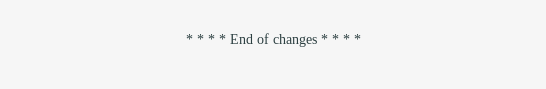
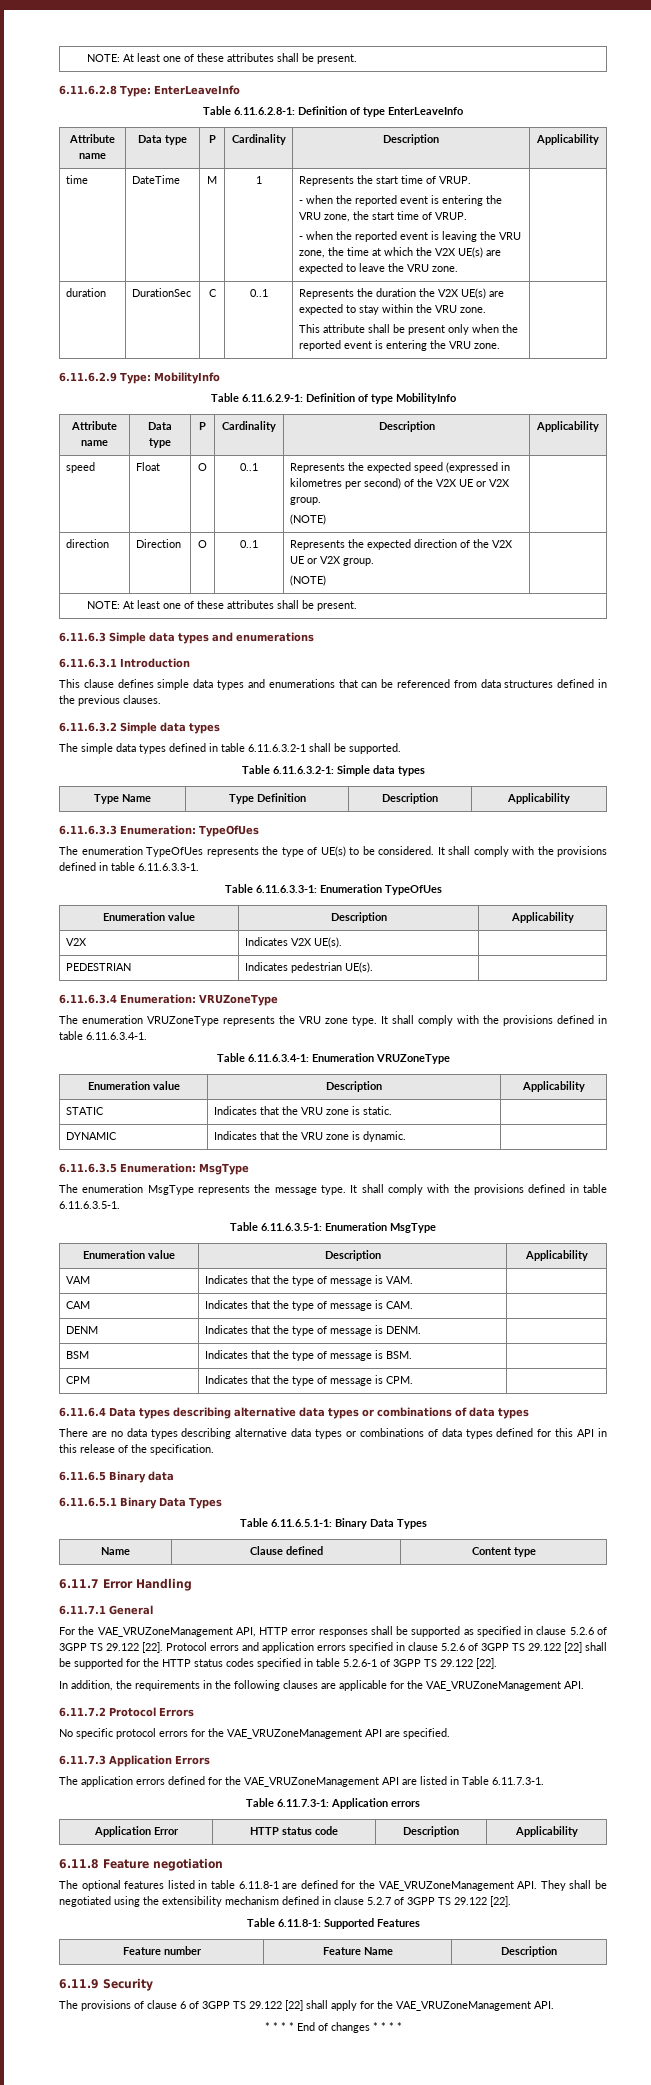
(185, 39) none -> [87,53,358,64] [59,85,240,97] [203,106,463,117] [69,134,115,143] [79,153,106,159] [138,135,187,145] [208,135,216,143] [231,134,286,145] [383,134,439,145] [536,134,599,145] [65,175,88,184] [131,175,180,184] [207,176,217,184] [255,176,262,184] [298,175,471,186] [298,195,502,206] [298,211,467,222] [298,231,521,242] [298,247,501,258] [298,263,458,274] [65,288,106,297] [131,288,191,297] [208,289,217,297] [249,289,268,297] [298,288,504,299] [298,304,486,315] [298,324,518,335] [298,340,500,351] [59,372,220,384] [210,393,456,404] [71,421,117,430] [81,440,108,446] [148,422,172,430] [149,438,171,448] [199,422,206,430] [222,421,276,432] [378,421,435,432] [536,421,599,432] [65,462,95,473] [135,462,160,471] [198,463,207,471] [240,463,258,471] [289,462,510,473] [289,478,510,489] [289,497,321,505] [289,514,326,525] [65,539,109,548] [135,539,181,548] [198,540,207,548] [240,540,258,548] [289,539,513,550] [289,556,374,566] [289,575,326,586] [87,600,358,611] [59,632,314,644] [59,658,190,668] [59,679,607,690] [59,695,161,706] [59,722,220,734] [59,743,401,754] [241,765,425,776] [94,794,151,804] [228,793,306,804] [382,793,438,804] [507,793,570,804] [59,825,259,837] [59,846,607,857] [59,862,199,871] [224,884,442,895] [103,912,195,921] [330,912,387,923] [510,912,574,923] [65,938,87,946] [244,937,342,948] [65,963,131,971] [244,962,373,973] [59,994,278,1006] [59,1015,607,1026] [59,1031,147,1040] [216,1053,450,1064] [87,1081,180,1090] [326,1081,383,1092] [521,1081,585,1092] [65,1107,104,1115] [213,1106,392,1115] [65,1132,117,1140] [213,1131,406,1142] [59,1163,249,1175] [59,1184,607,1195] [59,1201,120,1209] [230,1222,436,1233] [83,1250,175,1259] [324,1250,381,1261] [524,1250,588,1261] [65,1276,90,1284] [204,1275,413,1286] [65,1301,90,1309] [204,1300,413,1311] [65,1326,98,1334] [204,1325,421,1336] [65,1351,89,1359] [204,1350,412,1361] [65,1376,90,1384] [204,1375,413,1386] [59,1407,529,1419] [59,1428,608,1439] [59,1444,214,1455] [59,1471,174,1483] [59,1497,222,1509] [239,1518,427,1529] [101,1547,130,1555] [249,1546,323,1555] [471,1547,536,1557] [59,1578,192,1591] [59,1605,153,1615] [59,1626,607,1637] [59,1642,607,1653] [59,1658,497,1669] [59,1680,584,1691] [59,1707,194,1717] [59,1728,450,1739] [59,1755,210,1767] [59,1776,544,1787] [246,1798,420,1809] [93,1826,179,1837] [249,1826,338,1835] [403,1826,459,1837] [514,1826,578,1837] [59,1858,223,1871] [59,1880,608,1891] [59,1896,511,1907] [246,1918,420,1929] [122,1946,202,1955] [322,1947,393,1955] [501,1946,557,1957] [59,1978,153,1991] [59,2000,554,2011] NOTE: At least one of these attributes shall be present. // 6.11.6.2.8 Type: EnterLeaveInfo // Table 6.11.6.2.8-1: Definition of type EnterLeaveInfo // Attribute name | Data type | P | Cardinality | Description | Applicability // time | DateTime | M | 1 | Represents the start time of VRUP. // - when the reported event is entering the VRU zone, the start time of VRUP. // - when the reported event is leaving the VRU zone, the time at which the V2X UE(s) are expected to leave the VRU zone. | // duration | DurationSec | C | 0..1 | Represents the duration the V2X UE(s) are expected to stay within the VRU zone. // This attribute shall be present only when the reported event is entering the VRU zone. | // 6.11.6.2.9 Type: MobilityInfo // Table 6.11.6.2.9-1: Definition of type MobilityInfo // Attribute name | Data type | P | Cardinality | Description | Applicability // speed | Float | O | 0..1 | Represents the expected speed (expressed in kilometres per second) of the V2X UE or V2X group. // (NOTE) | // direction | Direction | O | 0..1 | Represents the expected direction of the V2X UE or V2X group. // (NOTE) | // NOTE: At least one of these attributes shall be present. // 6.11.6.3 Simple data types and enumerations // 6.11.6.3.1 Introduction // This clause defines simple data types and enumerations that can be referenced from data structures defined in the previous clauses. // 6.11.6.3.2 Simple data types // The simple data types defined in table 6.11.6.3.2-1 shall be supported. // Table 6.11.6.3.2-1: Simple data types // Type Name | Type Definition | Description | Applicability // 6.11.6.3.3 Enumeration: TypeOfUes // The enumeration TypeOfUes represents the type of UE(s) to be considered. It shall comply with the provisions defined in table 6.11.6.3.3-1. // Table 6.11.6.3.3-1: Enumeration TypeOfUes // Enumeration value | Description | Applicability // V2X | Indicates V2X UE(s). | // PEDESTRIAN | Indicates pedestrian UE(s). | // 6.11.6.3.4 Enumeration: VRUZoneType // The enumeration VRUZoneType represents the VRU zone type. It shall comply with the provisions defined in table 6.11.6.3.4-1. // Table 6.11.6.3.4-1: Enumeration VRUZoneType // Enumeration value | Description | Applicability // STATIC | Indicates that the VRU zone is static. | // DYNAMIC | Indicates that the VRU zone is dynamic. | // 6.11.6.3.5 Enumeration: MsgType // The enumeration MsgType represents the message type. It shall comply with the provisions defined in table 6.11.6.3.5-1. // Table 6.11.6.3.5-1: Enumeration MsgType // Enumeration value | Description | Applicability // VAM | Indicates that the type of message is VAM. | // CAM | Indicates that the type of message is CAM. | // DENM | Indicates that the type of message is DENM. | // BSM | Indicates that the type of message is BSM. | // CPM | Indicates that the type of message is CPM. | // 6.11.6.4 Data types describing alternative data types or combinations of data types // There are no data types describing alternative data types or combinations of data types defined for this API in this release of the specification. // 6.11.6.5 Binary data // 6.11.6.5.1 Binary Data Types // Table 6.11.6.5.1-1: Binary Data Types // Name | Clause defined | Content type // 6.11.7 Error Handling // 6.11.7.1 General // For the VAE_VRUZoneManagement API, HTTP error responses shall be supported as specified in clause 5.2.6 of 3GPP TS 29.122 [22]. Protocol errors and application errors specified in clause 5.2.6 of 3GPP TS 29.122 [22] shall be supported for the HTTP status codes specified in table 5.2.6-1 of 3GPP TS 29.122 [22]. // In addition, the requirements in the following clauses are applicable for the VAE_VRUZoneManagement API. // 6.11.7.2 Protocol Errors // No specific protocol errors for the VAE_VRUZoneManagement API are specified. // 6.11.7.3 Application Errors // The application errors defined for the VAE_VRUZoneManagement API are listed in Table 6.11.7.3-1. // Table 6.11.7.3-1: Application errors // Application Error | HTTP status code | Description | Applicability // 6.11.8 Feature negotiation // The optional features listed in table 6.11.8-1 are defined for the VAE_VRUZoneManagement API. They shall be negotiated using the extensibility mechanism defined in clause 5.2.7 of 3GPP TS 29.122 [22]. // Table 6.11.8-1: Supported Features // Feature number | Feature Name | Description // 6.11.9 Security // The provisions of clause 6 of 3GPP TS 29.122 [22] shall apply for the VAE_VRUZoneManagement API. //

